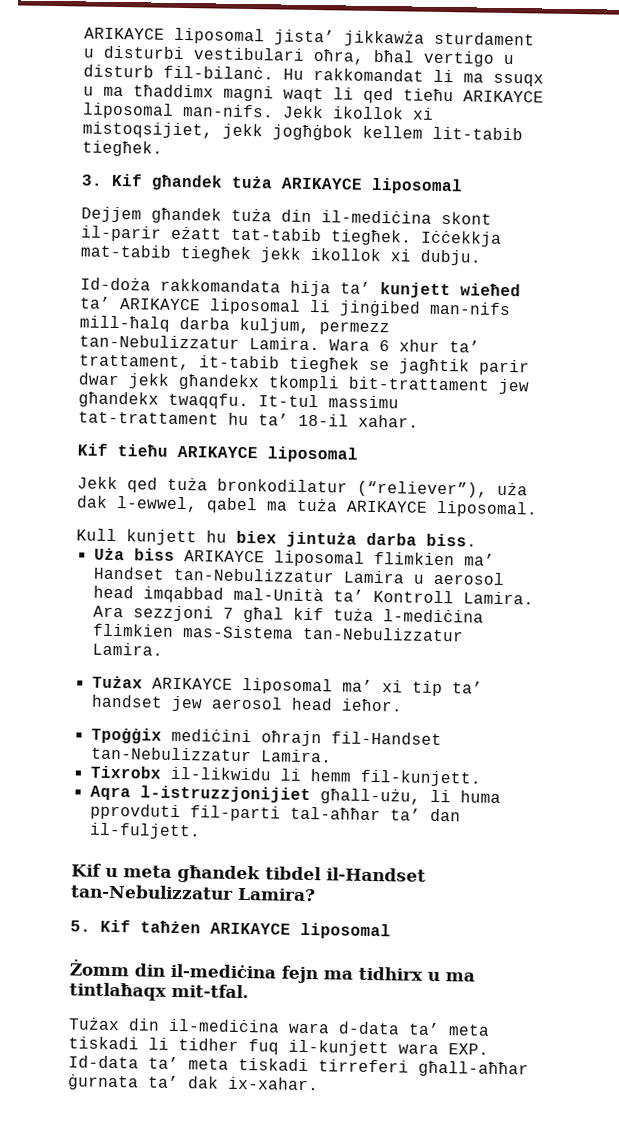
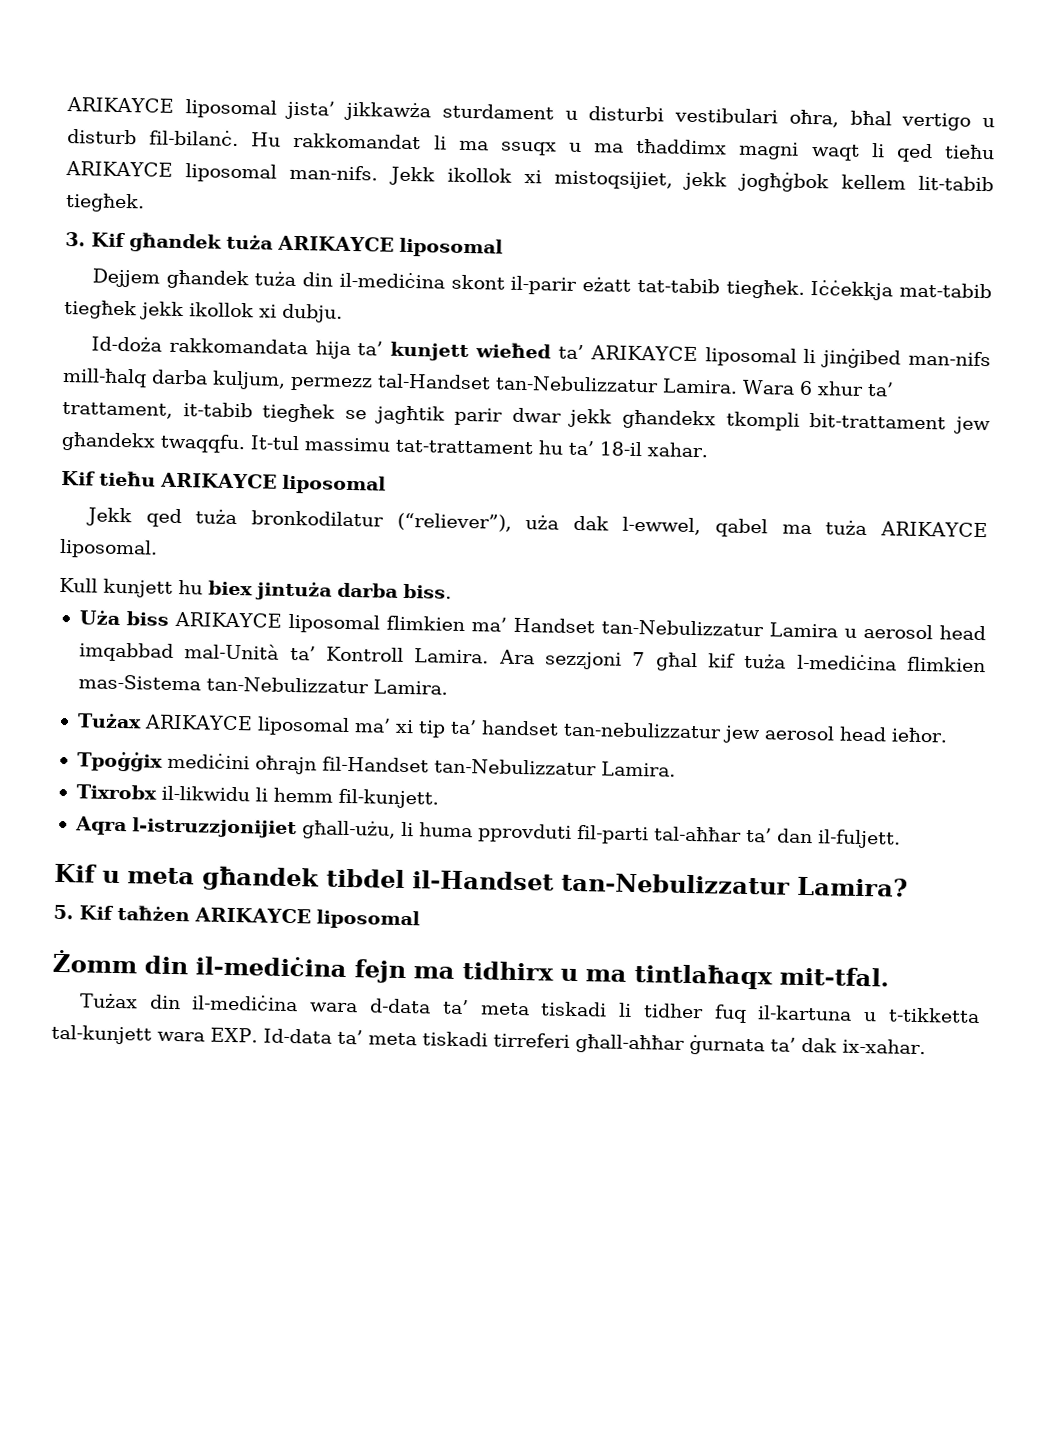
(390, 328) none -> [377,373,491,390] tal-Handset
(163, 701) none -> [562,721,722,739] tan-nebulizzatur
[288,1039,389,1057] il-kunjett -> [757,1005,980,1024] [51,1024,152,1045] il-kartuna u t-tikketta tal-kunjett

